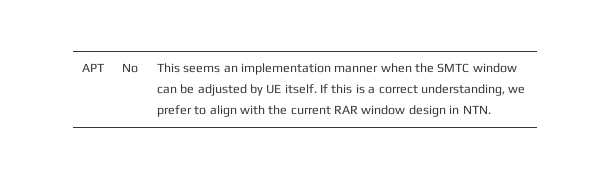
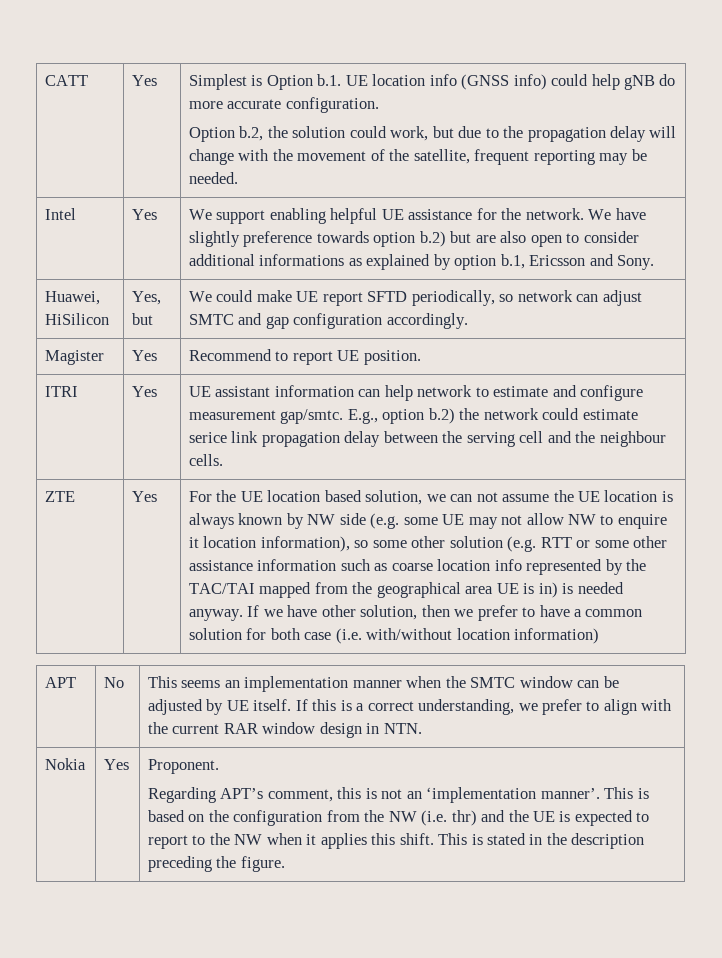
(81, 67) none -> [45,75,89,86] [132,75,158,86] [189,74,676,90] [189,97,379,113] [189,126,677,142] [189,149,647,165] [189,172,239,184] [45,208,77,220] [132,209,158,220] [189,208,646,224] [189,231,639,247] [189,254,655,270] [45,291,101,305] [45,313,110,325] [132,291,162,305] [132,313,154,325] [189,290,642,306] [189,313,468,329] [45,350,105,365] [132,350,158,361] [189,349,421,365] [45,386,79,397] [132,386,158,397] [189,385,644,401] [189,408,638,424] [189,431,666,447] [189,454,224,466] [45,491,76,502] [132,491,158,502] [189,490,673,505] [189,513,667,529] [189,536,668,552] [189,559,647,575] [189,582,624,598] [189,605,643,621] [189,628,600,644] CATT | Yes | Simplest is Option b.1. UE location info (GNSS info) could help gNB do more accurate configuration. // Option b.2, the solution could work, but due to the propagation delay will change with the movement of the satellite, frequent reporting may be needed. // Intel | Yes | We support enabling helpful UE assistance for the network. We have slightly preference towards option b.2) but are also open to consider additional informations as explained by option b.1, Ericsson and Sony. // Huawei, HiSilicon | Yes, but | We could make UE report SFTD periodically, so network can adjust SMTC and gap configuration accordingly. // Magister | Yes | Recommend to report UE position. // ITRI | Yes | UE assistant information can help network to estimate and configure measurement gap/smtc. E.g., option b.2) the network could estimate serice link propagation delay between the serving cell and the neighbour cells. // ZTE | Yes | For the UE location based solution, we can not assume the UE location is always known by NW side (e.g. some UE may not allow NW to enquire it location information), so some other solution (e.g. RTT or some other assistance information such as coarse location info represented by the TAC/TAI mapped from the geographical area UE is in) is needed anyway. If we have other solution, then we prefer to have a common solution for both case (i.e. with/without location information) //
(491, 109) none -> [45,758,87,770] [104,759,130,770] [148,759,220,774] [148,787,649,803] [148,810,650,826] [148,833,645,849] [148,856,285,872] // Nokia | Yes | Proponent. // Regarding APT’s comment, this is not an ‘implementation manner’. This is based on the configuration from the NW (i.e. thr) and the UE is expected to report to the NW when it applies this shift. This is stated in the description preceding the figure.

